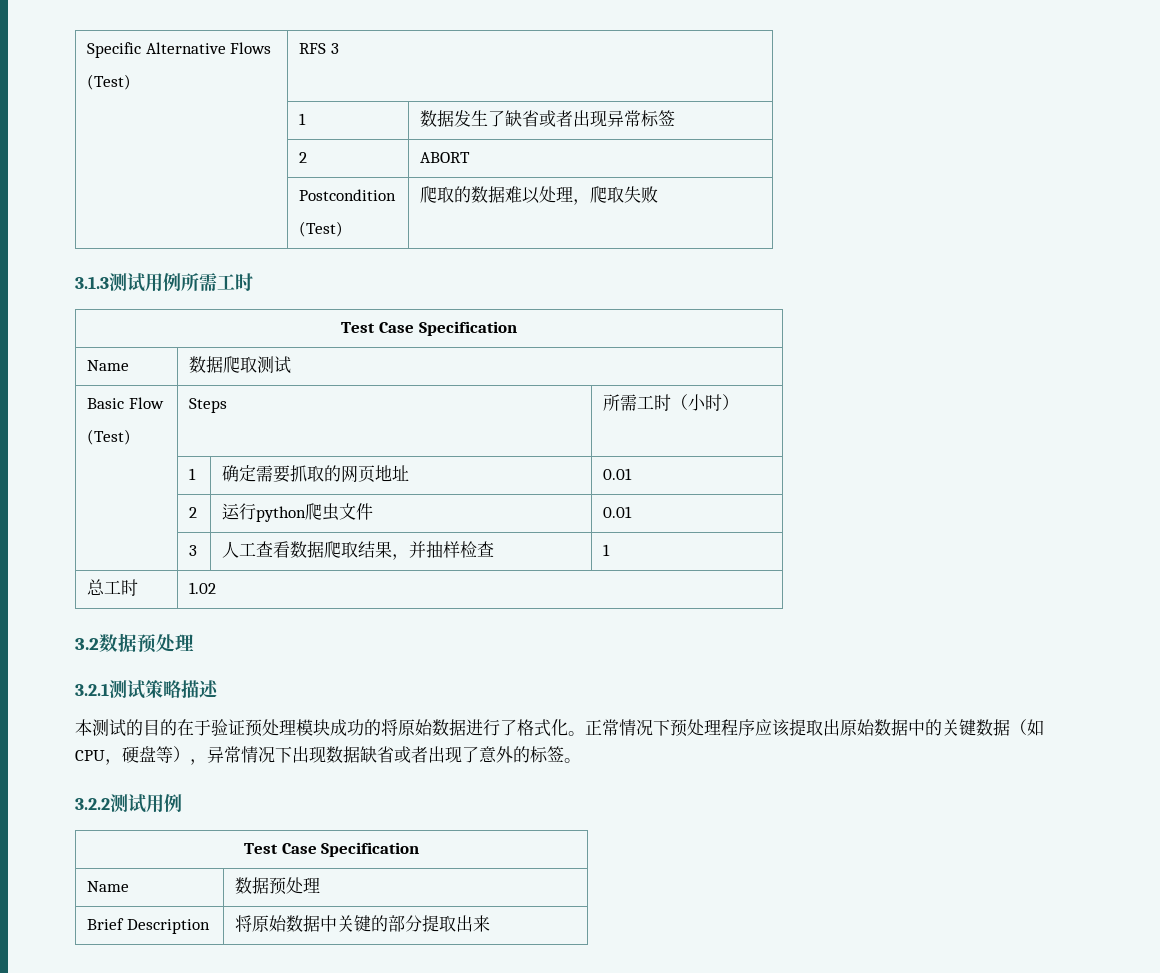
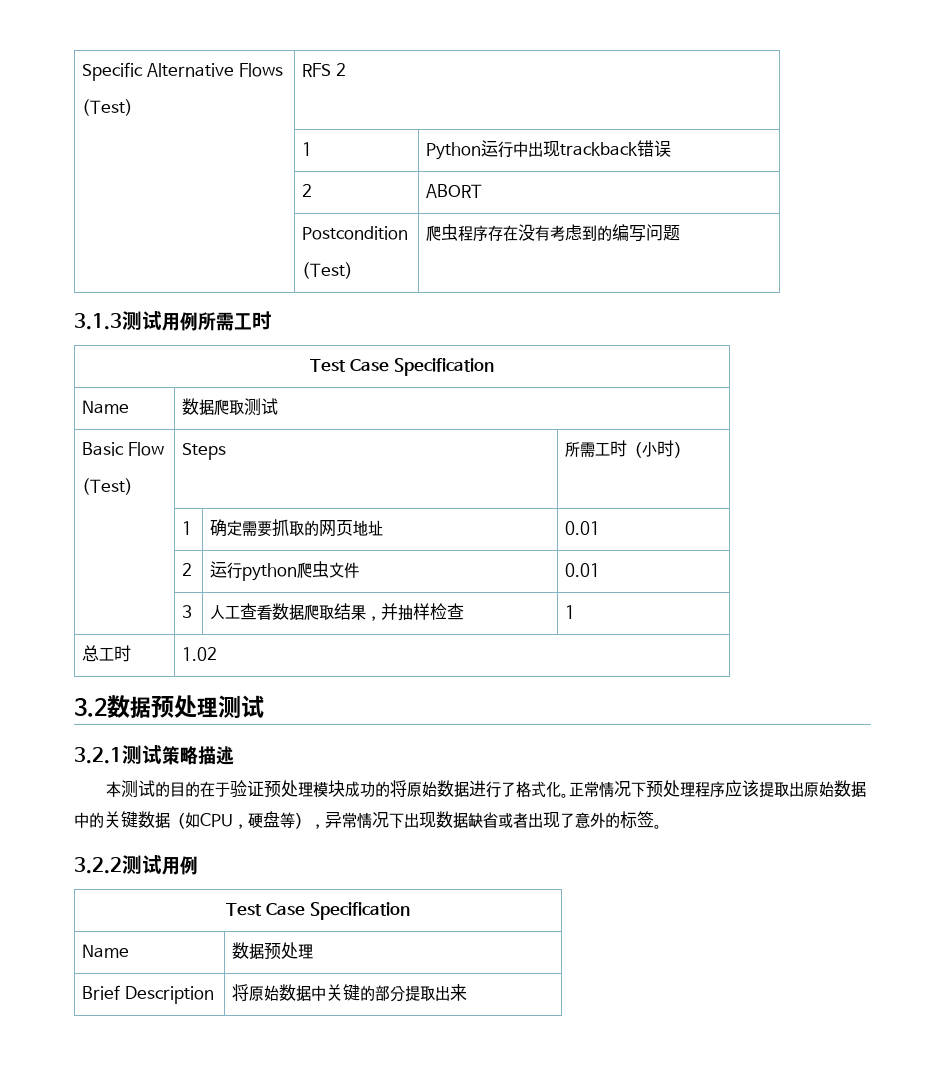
[330,43,339,54] [299,113,307,125] [420,110,676,127] 3 // | 1 | 数据发生了缺省或者出现异常标签 -> [336,63,347,76] [302,142,313,156] [426,140,672,160] 2 // | 1 | Python运行中出现trackback错误
[437,186,659,205] 取的数据难以处理，爬取失败 -> [441,224,681,242] 虫程序存在没有考虑到的编写问题
(194, 642) none -> [218,695,264,718] 测试

